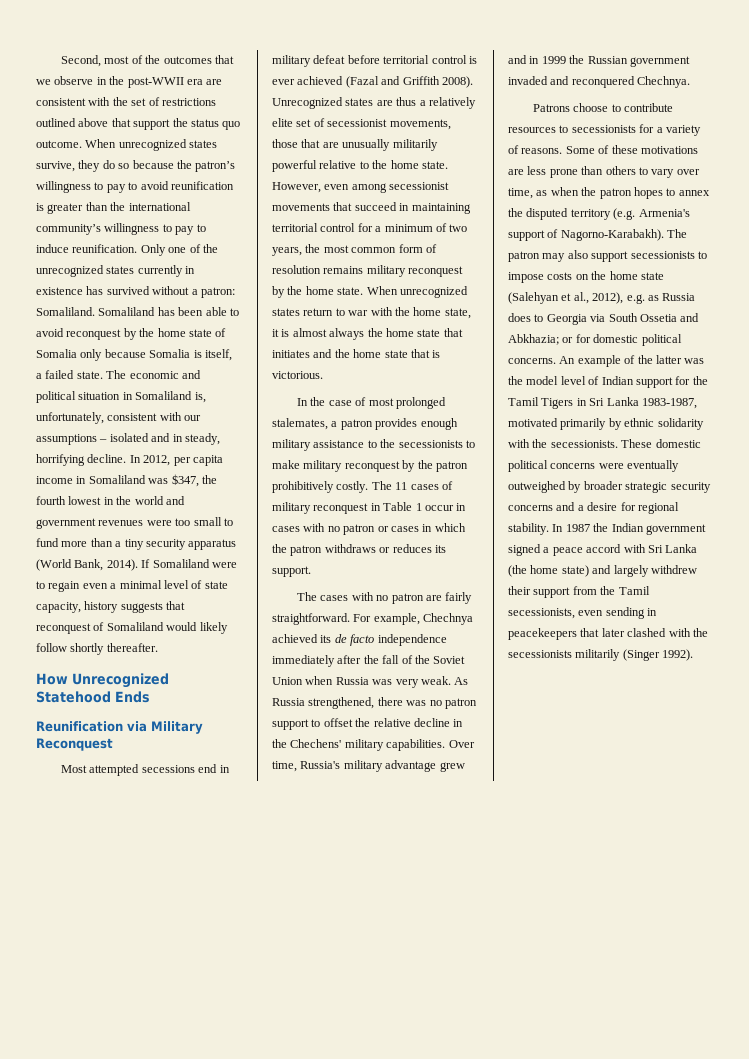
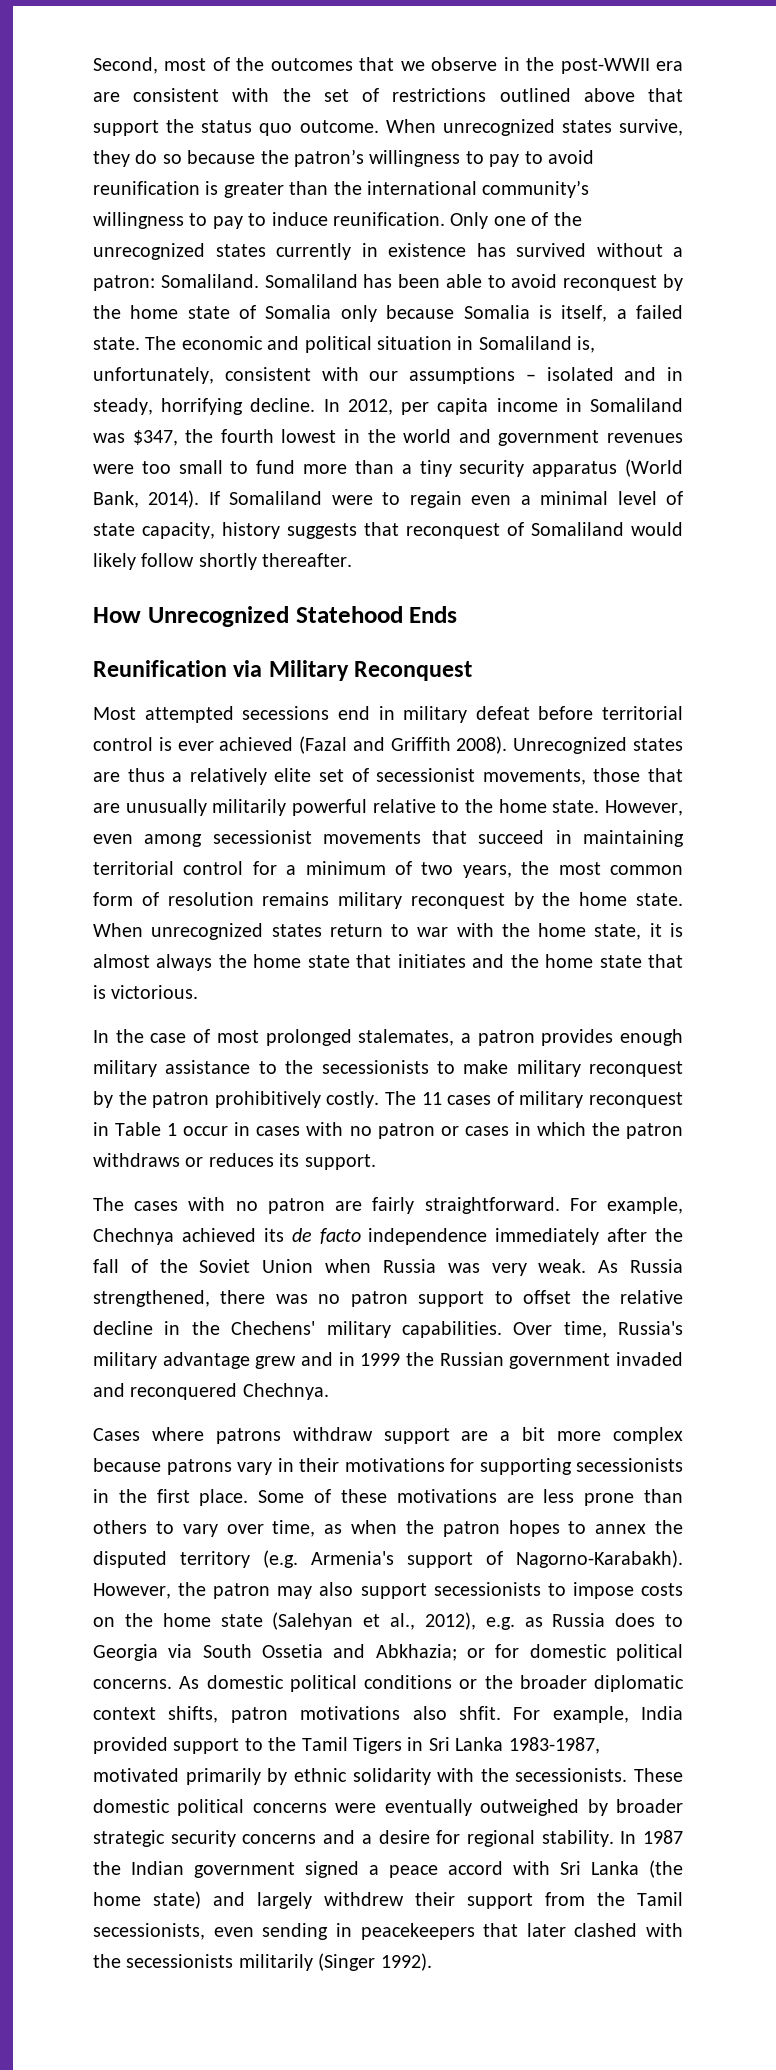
[533,103,674,112] [508,124,701,136] [508,145,563,154] Patrons choose to contribute resources to secessionists for a variety of reasons. -> [93,1427,684,1444] [93,1458,683,1475] [93,1489,249,1506] Cases where patrons withdraw support are a bit more complex because patrons vary in their motivations for supporting secessionists in the first place.
[667,229,688,238] The -> [93,1582,207,1599] However, the
[559,355,705,367] [508,376,691,388] An example of the latter was the model level of Indian support for -> [179,1675,684,1692] [93,1706,683,1723] [93,1737,263,1754] As domestic political conditions or the broader diplomatic context shifts, patron motivations also shfit. For example, India provided support to

